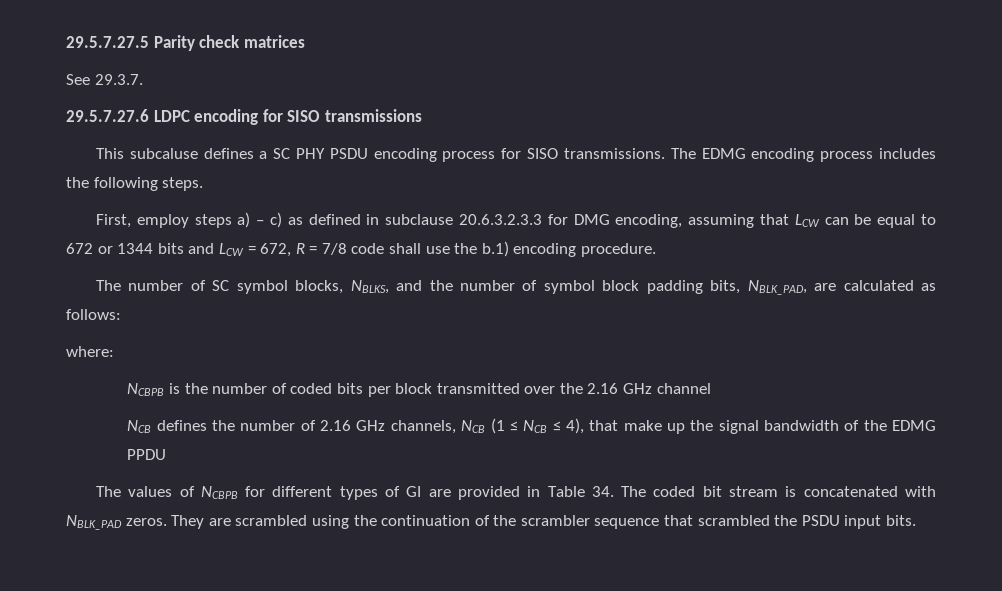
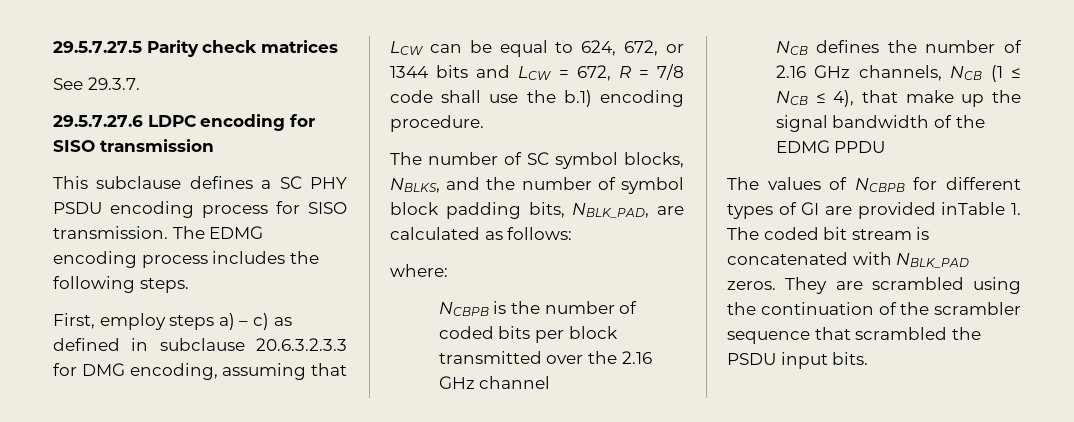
[324,109,422,122] transmissions -> [99,139,214,152] transmission
[129,148,198,159] subcaluse -> [96,176,182,189] subclause
[563,148,665,159] transmissions. -> [53,226,168,239] transmission.
[66,243,93,254] 672 -> [581,40,659,56] 624, 672,
[527,486,614,497] in Table 34. -> [941,202,1021,215] inTable 1.

